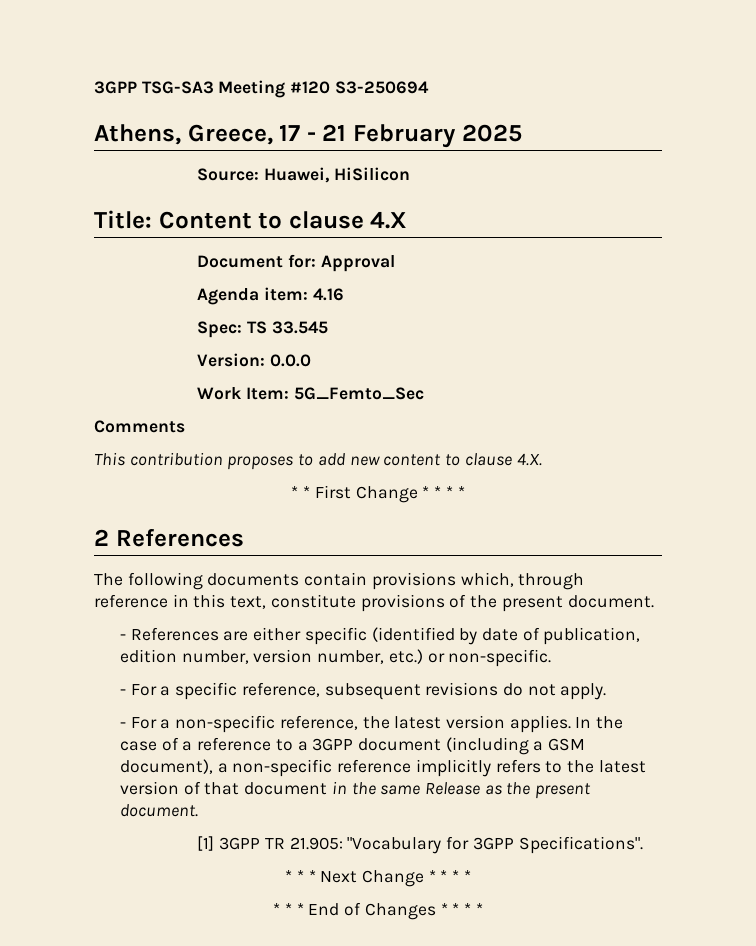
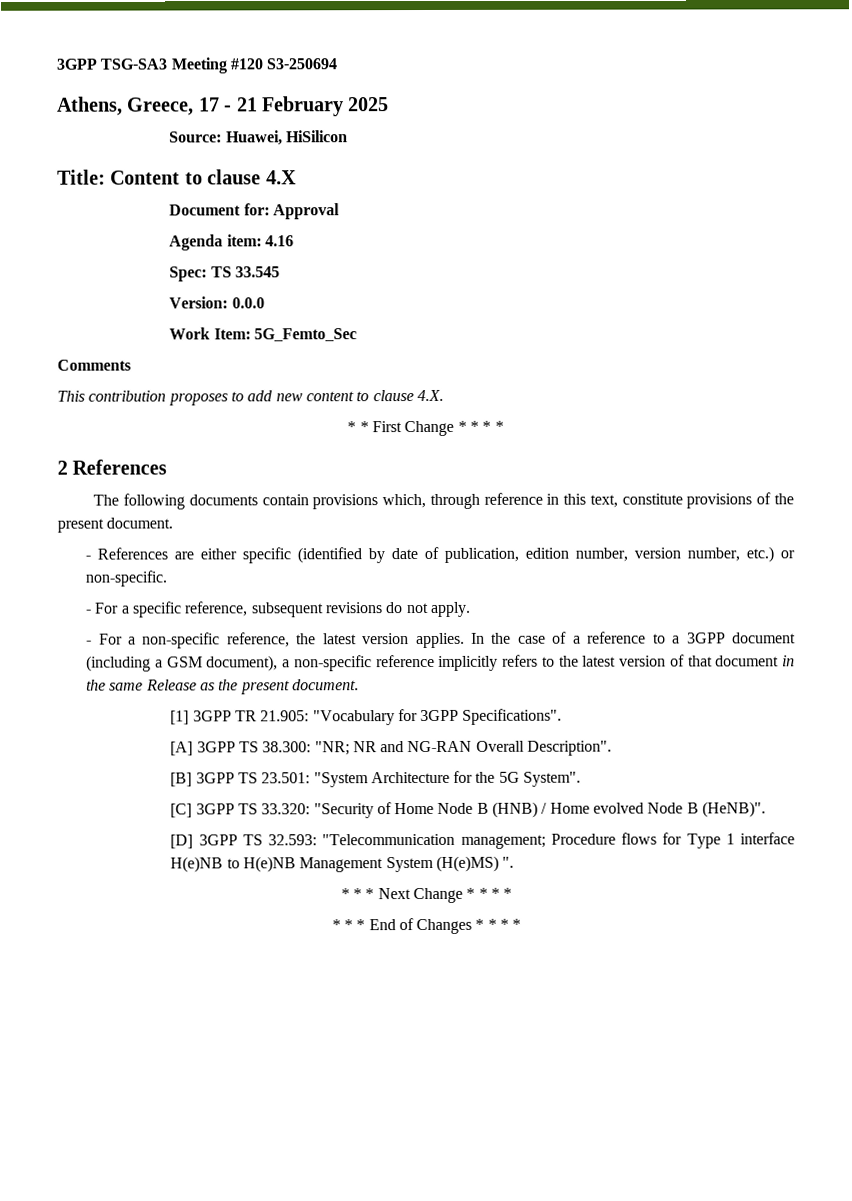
(643, 845) none -> [170,740,613,756] [170,770,582,788] [170,801,767,819] [170,832,795,849] [170,855,515,873] // [A] 3GPP TS 38.300: "NR; NR and NG-RAN Overall Description". // [B] 3GPP TS 23.501: "System Architecture for the 5G System". // [C] 3GPP TS 33.320: "Security of Home Node B (HNB) / Home evolved Node B (HeNB)". // [D] 3GPP TS 32.593: "Telecommunication management; Procedure flows for Type 1 interface H(e)NB to H(e)NB Management System (H(e)MS) ".

